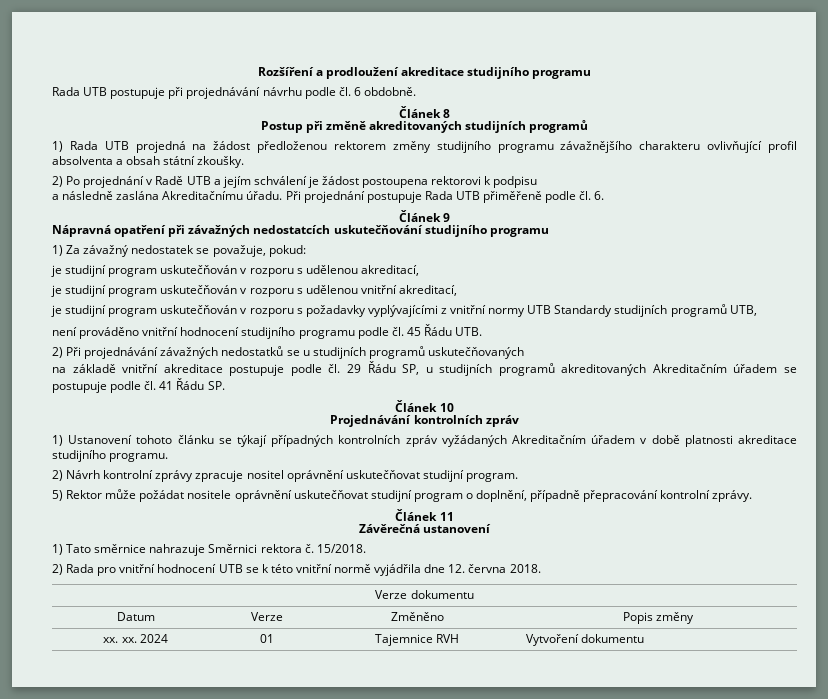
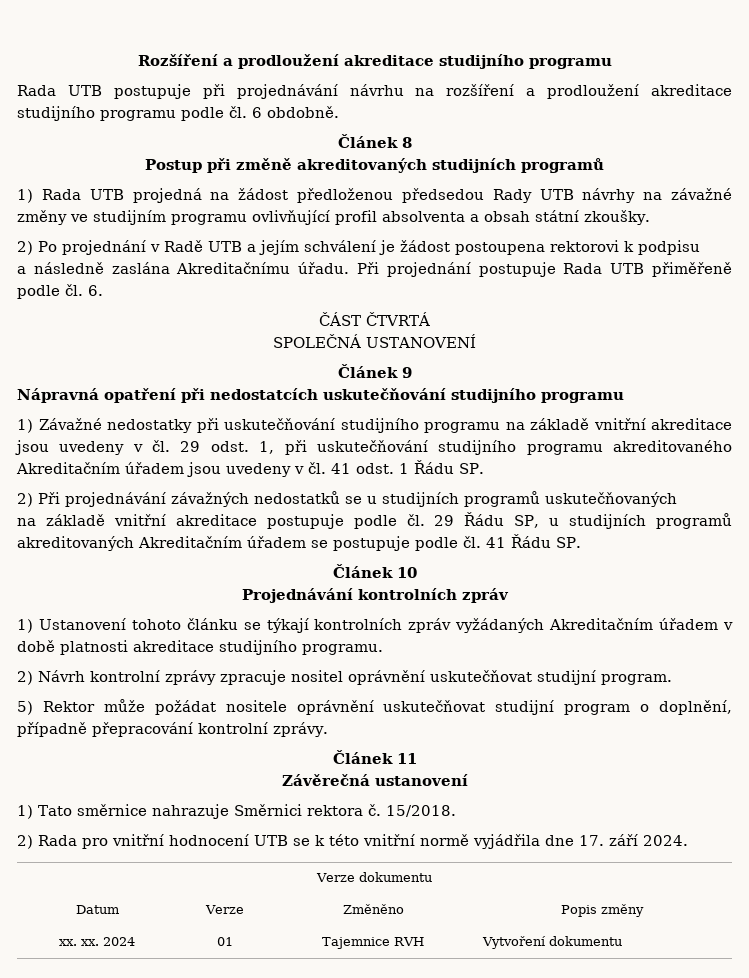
(302, 91) none -> [415,84,732,99] [17,106,176,121] na rozšíření a prodloužení akreditace studijního programu
[333,141,701,153] rektorem změny studijního programu závažnějšího charakteru -> [401,188,733,203] [17,210,247,225] předsedou Rady UTB návrhy na závažné změny ve studijním programu
(605, 195) none -> [319,312,430,326] [273,334,476,348] // ČÁST ČTVRTÁ // SPOLEČNÁ USTANOVENÍ
[188,225,251,237] závažných -> (205, 395) none
[66,245,306,257] [51,265,419,277] [51,285,457,297] [51,304,757,317] [52,324,483,339] Za závažný nedostatek se považuje, pokud: // je studijní program uskutečňován v rozporu s udělenou akreditací, // je studijní program uskutečňován v rozporu s udělenou vnitřní akreditací, // je studijní program uskutečňován v rozporu s požadavky vyplývajícími z vnitřní normy UTB Standardy studijních programů UTB, // není prováděno vnitřní hodnocení studijního programu podle čl. 45 Řádu UTB. -> [38,418,732,433] [15,440,733,455] [16,460,484,477] Závažné nedostatky při uskutečňování studijního programu na základě vnitřní akreditace jsou uvedeny v čl. 29 odst. 1, při uskutečňování studijního programu akreditovaného Akreditačním úřadem jsou uvedeny v čl. 41 odst. 1 Řádu SP.
[271,435,334,447] případných -> (309, 625) none
[448,564,541,573] 12. června 2018. -> [579,834,688,846] 17. září 2024.

